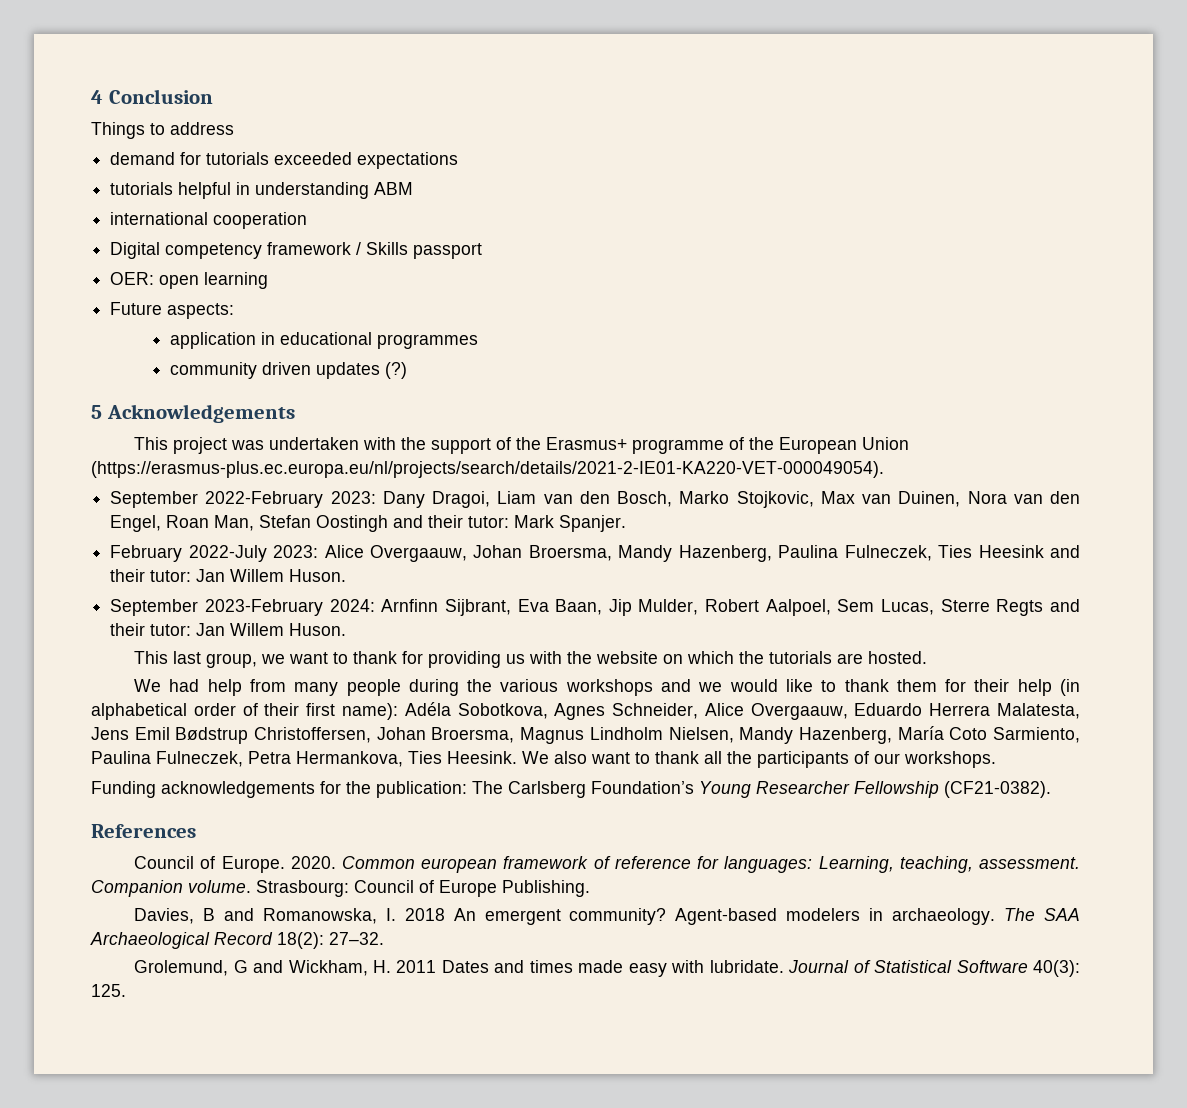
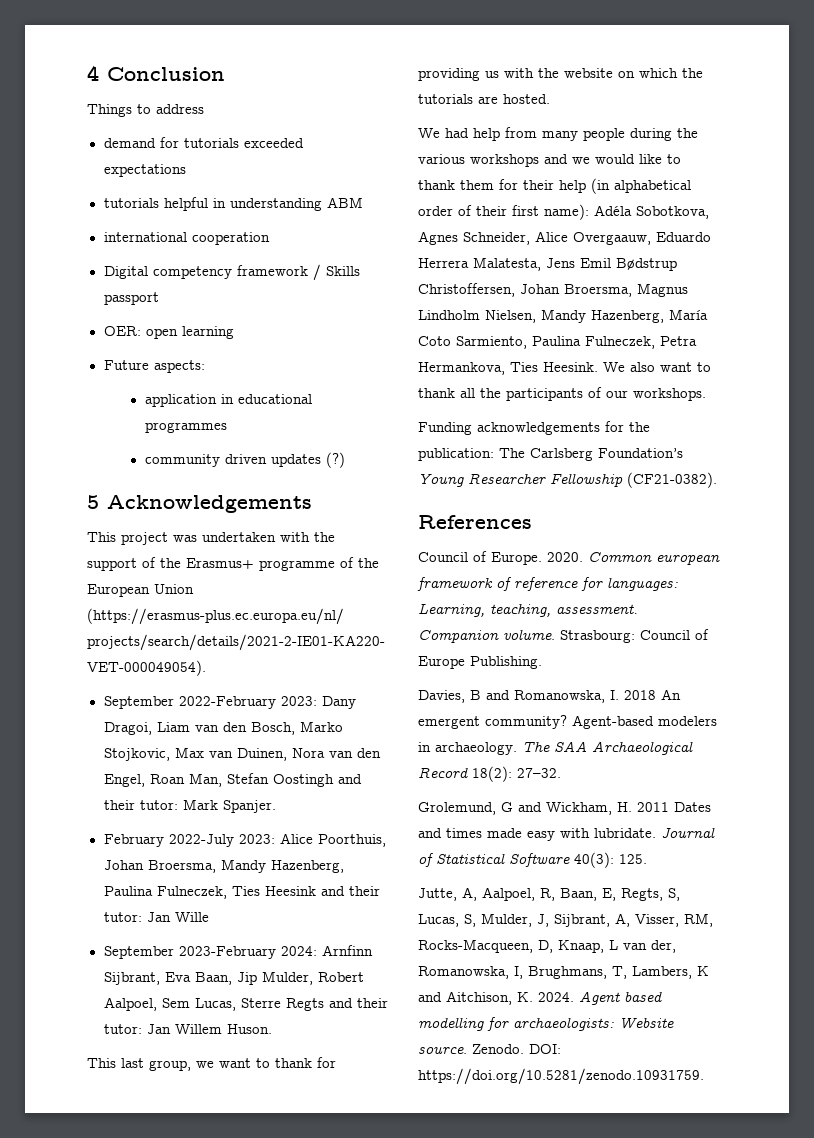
[370,545,468,562] Overgaauw, -> [317,834,386,847] Poorthuis,
[230,569,347,582] Willem Huson. -> [174,912,209,922] Wille
(126, 990) none -> [418,887,680,901] [418,913,713,927] [418,939,676,953] [418,966,709,979] [418,991,662,1005] [418,1017,674,1031] [418,1044,561,1054] [418,1068,704,1085] // Jutte, A, Aalpoel, R, Baan, E, Regts, S, Lucas, S, Mulder, J, Sijbrant, A, Visser, RM, Rocks-Macqueen, D, Knaap, L van der, Romanowska, I, Brughmans, T, Lambers, K and Aitchison, K. 2024. Agent based modelling for archaeologists: Website source. Zenodo. DOI: https://doi.org/10.5281/zenodo.10931759.

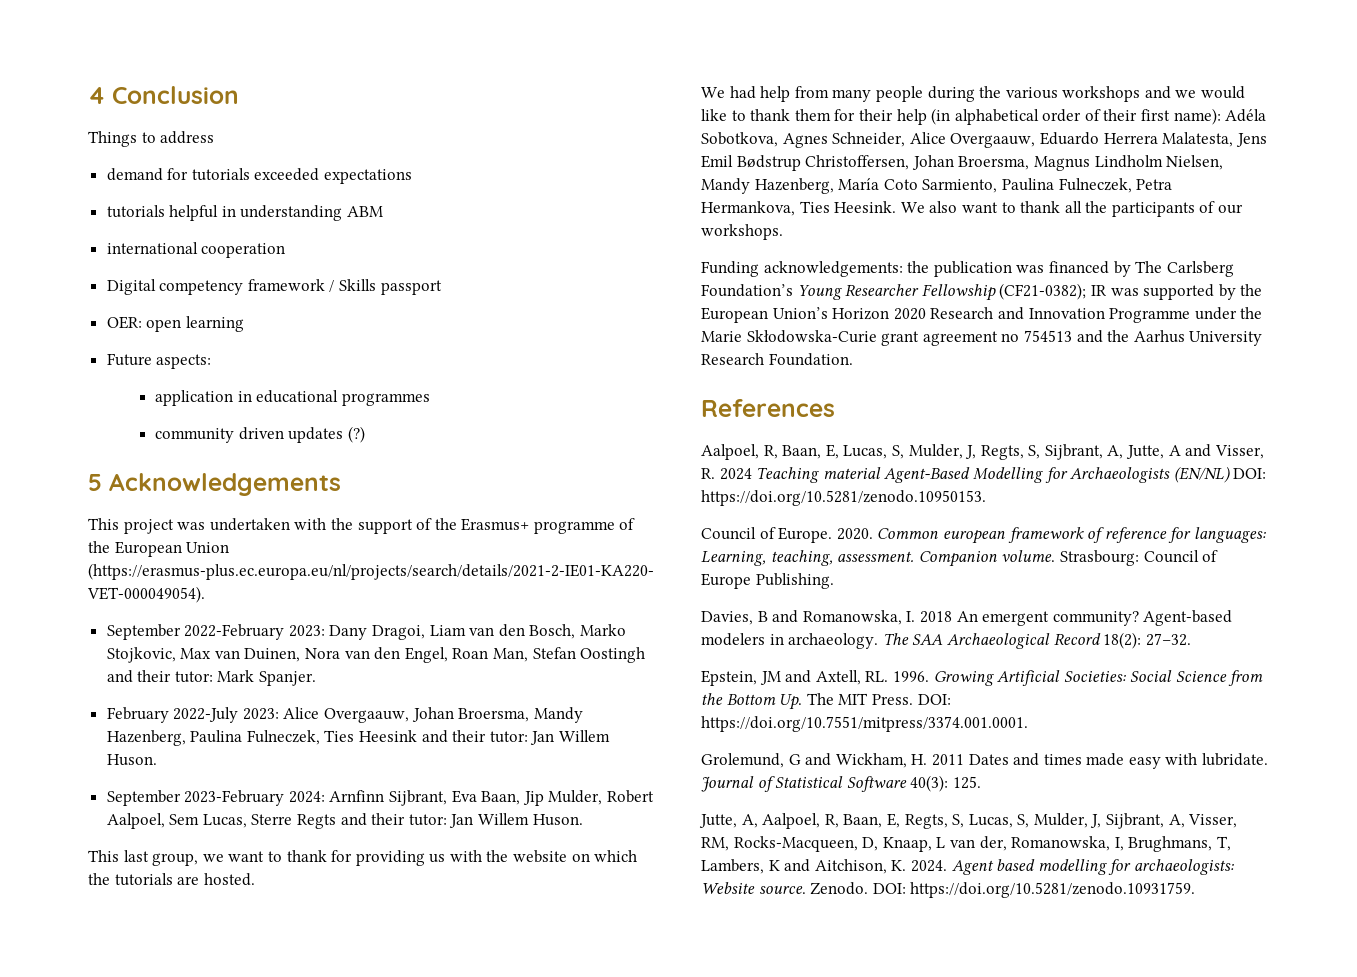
[317,834,386,847] Poorthuis, -> [324,708,410,723] Overgaauw,
[174,912,209,922] Wille -> [559,730,611,742] [106,754,157,766] Willem Huson.
[477,421,650,435] [418,448,494,461] acknowledgements for the publication: -> [763,261,1131,277] acknowledgements: the publication was financed by
[627,472,717,488] [418,515,532,529] (CF21-0382). // References -> [999,283,1263,300] [701,307,1263,323] [701,330,1263,346] [701,353,853,366] [701,399,835,417] [701,444,1264,460] [701,466,1267,483] [701,490,986,506] (CF21-0382); IR was supported by the European Union’s Horizon 2020 Research and Innovation Programme under the Marie Skłodowska-Curie grant agreement no 754513 and the Aarhus University Research Foundation. // References // Aalpoel, R, Baan, E, Lucas, S, Mulder, J, Regts, S, Sijbrant, A, Jutte, A and Visser, R. 2024 Teaching material Agent-Based Modelling for Archaeologists (EN/NL) DOI: https://doi.org/10.5281/zenodo.10950153.
(561, 773) none -> [701,670,1264,686] [701,693,951,710] [701,716,1028,732] // Epstein, JM and Axtell, RL. 1996. Growing Artificial Societies: Social Science from the Bottom Up. The MIT Press. DOI: https://doi.org/10.7551/mitpress/3374.001.0001.

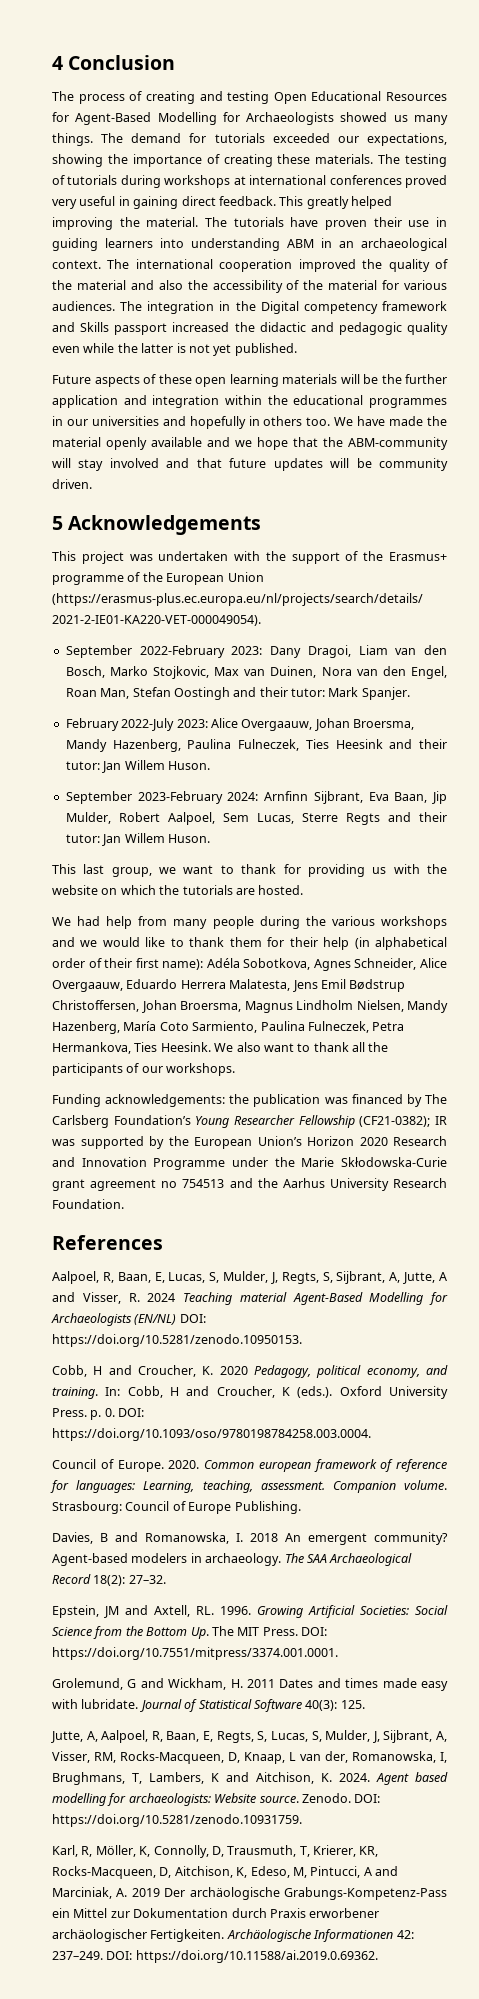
[88,131,215,147] [106,168,413,184] [106,205,384,221] [106,242,286,258] Things to address // demand for tutorials exceeded expectations // tutorials helpful in understanding ABM // international cooperation // -> [52,91,447,104] [52,112,448,125] [52,133,447,146] [52,154,447,167] [52,175,447,188] [52,196,392,209] [52,217,448,230] [52,238,447,251] [52,259,448,272] [52,280,447,293] [52,301,256,314] The process of creating and testing Open Educational Resources for Agent-Based Modelling for Archaeologists showed us many things. The demand for tutorials exceeded our expectations, showing the importance of creating these materials. The testing of tutorials during workshops at international conferences proved very useful in gaining direct feedback. This greatly helped improving the material. The tutorials have proven their use in guiding learners into understanding ABM in an archaeological context. The international cooperation improved the quality of the material and also the accessibility of the material for various audiences. The integration in the
[329,280,335,292] / -> [52,322,75,332] and
[106,316,244,332] [106,353,212,369] [155,390,430,406] [155,426,365,443] // OER: open learning // Future aspects: // application in educational programmes // community driven updates (?) -> [172,322,448,335] [52,343,297,356] [52,374,447,387] [52,395,447,408] [52,416,448,429] [52,437,448,450] [52,458,449,471] [52,479,92,489] increased the didactic and pedagogic quality even while the latter is not yet published. // Future aspects of these open learning materials will be the further application and integration within the educational programmes in our universities and hopefully in others too. We have made the material openly available and we hope that the ABM-community will stay involved and that future updates will be community driven.
(986, 498) none -> [52,1365,448,1378] [52,1386,448,1399] [52,1408,145,1420] [52,1428,371,1441] // Cobb, H and Croucher, K. 2020 Pedagogy, political economy, and training. In: Cobb, H and Croucher, K (eds.). Oxford University Press. p. 0. DOI: https://doi.org/10.1093/oso/9780198784258.003.0004.
(1196, 890) none -> [52,1845,379,1858] [52,1866,398,1879] [52,1887,447,1900] [52,1908,380,1918] [52,1929,414,1942] [52,1950,378,1963] // Karl, R, Möller, K, Connolly, D, Trausmuth, T, Krierer, KR, Rocks-Macqueen, D, Aitchison, K, Edeso, M, Pintucci, A and Marciniak, A. 2019 Der archäologische Grabungs-Kompetenz-Pass ein Mittel zur Dokumentation durch Praxis erworbener archäologischer Fertigkeiten. Archäologische Informationen 42: 237–249. DOI: https://doi.org/10.11588/ai.2019.0.69362.

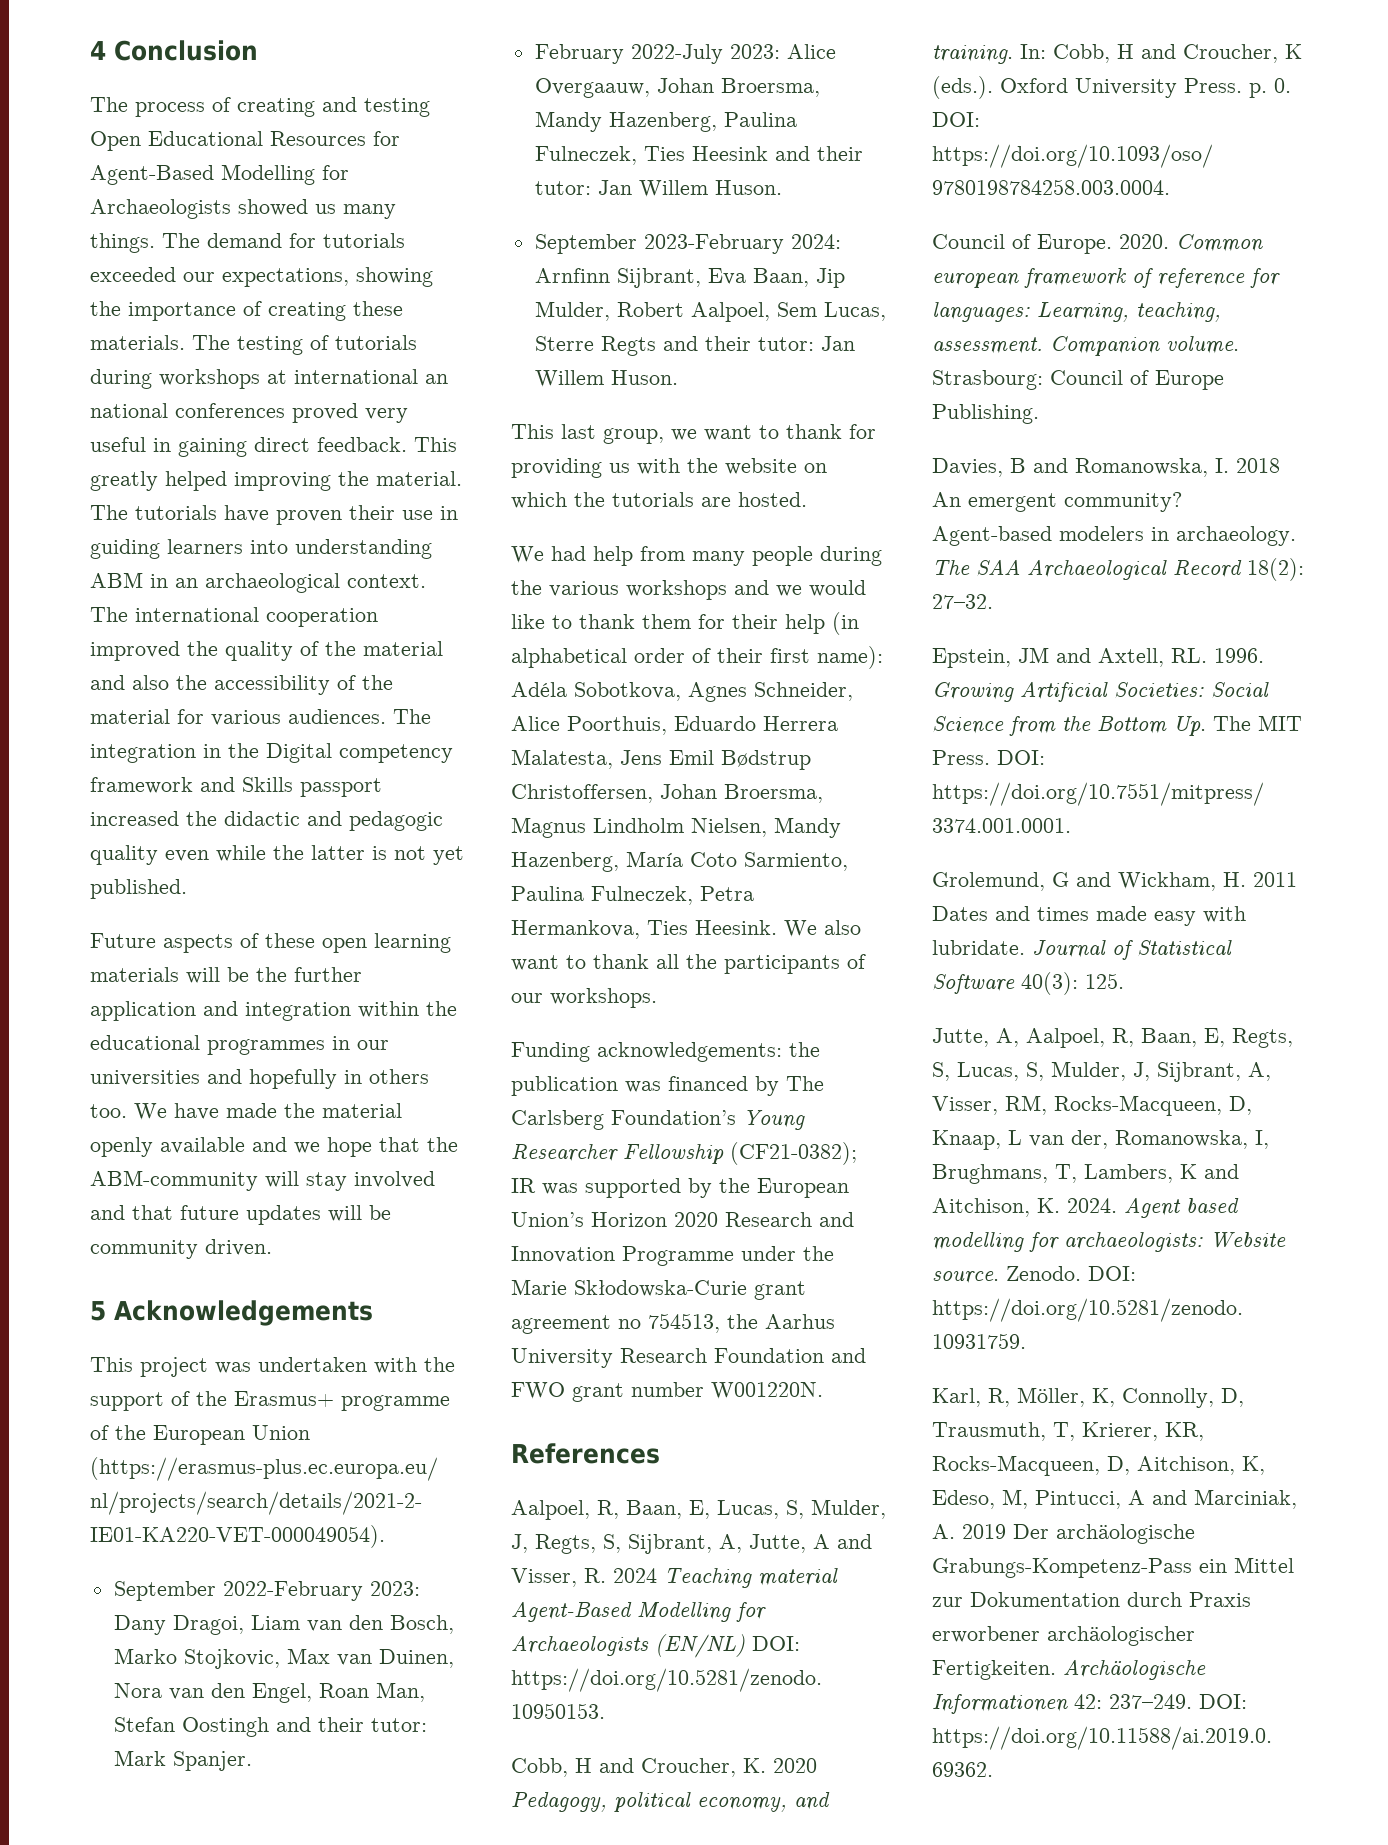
(327, 180) none -> [425,374,448,384] [90,403,168,418] an national
[52,980,123,992] Overgaauw, -> [567,716,667,735] Poorthuis,
[182,1178,253,1188] 754513 and -> [648,1313,720,1333] 754513,
[52,1199,124,1209] Foundation. -> [714,1348,866,1363] [511,1382,823,1402] Foundation and FWO grant number W001220N.

